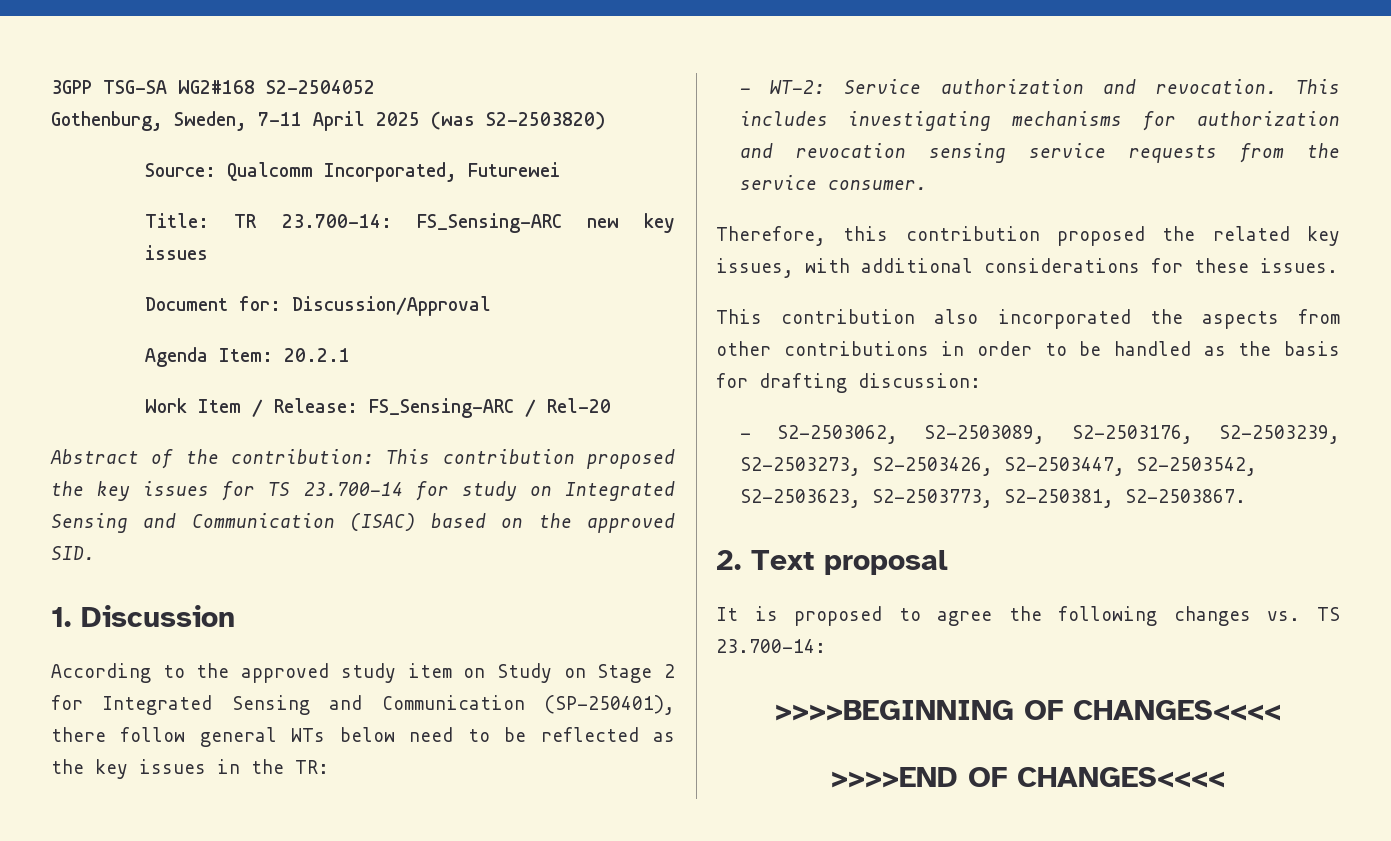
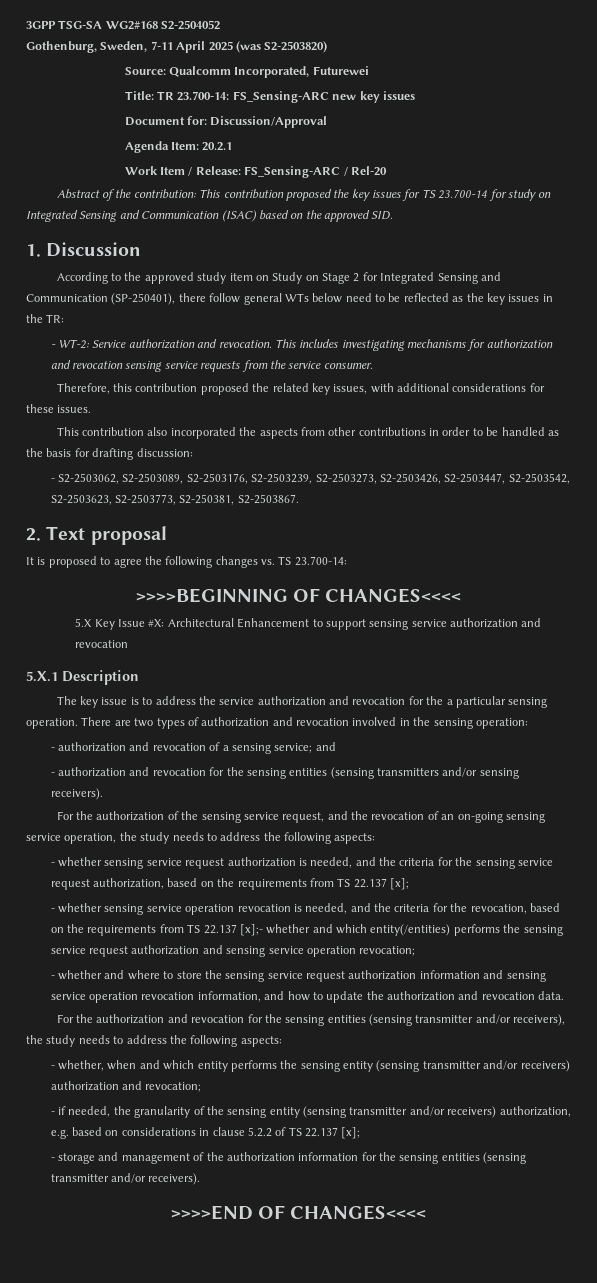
(1281, 710) none -> [75,618,542,630] [75,640,129,648] [26,670,139,685] [56,696,548,708] [26,717,528,729] [50,742,336,754] [50,767,519,779] [50,788,103,800] [56,811,545,823] [26,832,376,844] [50,857,553,869] [50,878,410,890] [50,903,560,915] [50,924,563,936] [50,945,416,957] [50,970,546,982] [50,991,565,1003] [56,1014,566,1026] [26,1035,282,1047] [50,1060,570,1072] [50,1081,202,1092] [50,1106,571,1118] [50,1127,361,1139] [50,1152,527,1164] [50,1173,201,1185] // 5.X Key Issue #X: Architectural Enhancement to support sensing service authorization and revocation // 5.X.1 Description // The key issue is to address the service authorization and revocation for the a particular sensing operation. There are two types of authorization and revocation involved in the sensing operation: // - authorization and revocation of a sensing service; and // - authorization and revocation for the sensing entities (sensing transmitters and/or sensing receivers). // For the authorization of the sensing service request, and the revocation of an on-going sensing service operation, the study needs to address the following aspects: // - whether sensing service request authorization is needed, and the criteria for the sensing service request authorization, based on the requirements from TS 22.137 [x]; // - whether sensing service operation revocation is needed, and the criteria for the revocation, based on the requirements from TS 22.137 [x];- whether and which entity(/entities) performs the sensing service request authorization and sensing service operation revocation; // - whether and where to store the sensing service request authorization information and sensing service operation revocation information, and how to update the authorization and revocation data. // For the authorization and revocation for the sensing entities (sensing transmitter and/or receivers), the study needs to address the following aspects: // - whether, when and which entity performs the sensing entity (sensing transmitter and/or receivers) authorization and revocation; // - if needed, the granularity of the sensing entity (sensing transmitter and/or receivers) authorization, e.g. based on considerations in clause 5.2.2 of TS 22.137 [x]; // - storage and management of the authorization information for the sensing entities (sensing transmitter and/or receivers).

